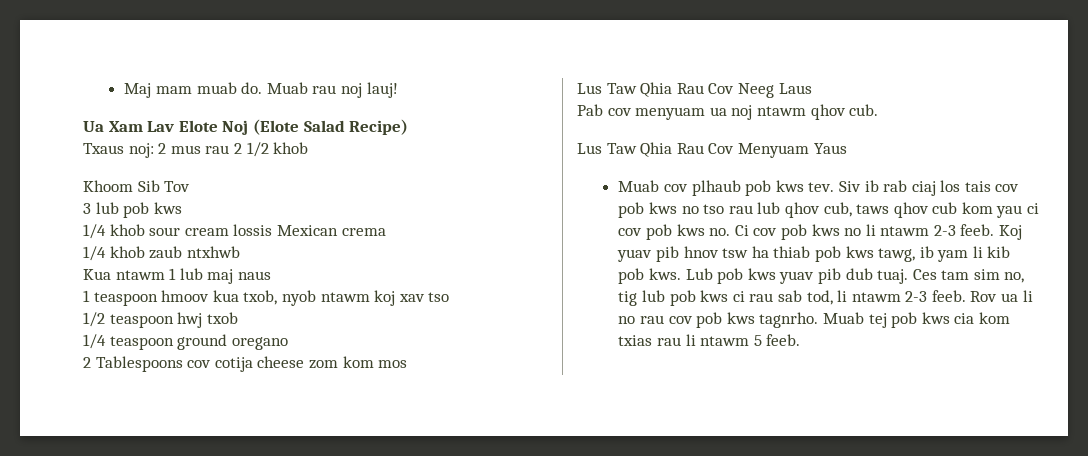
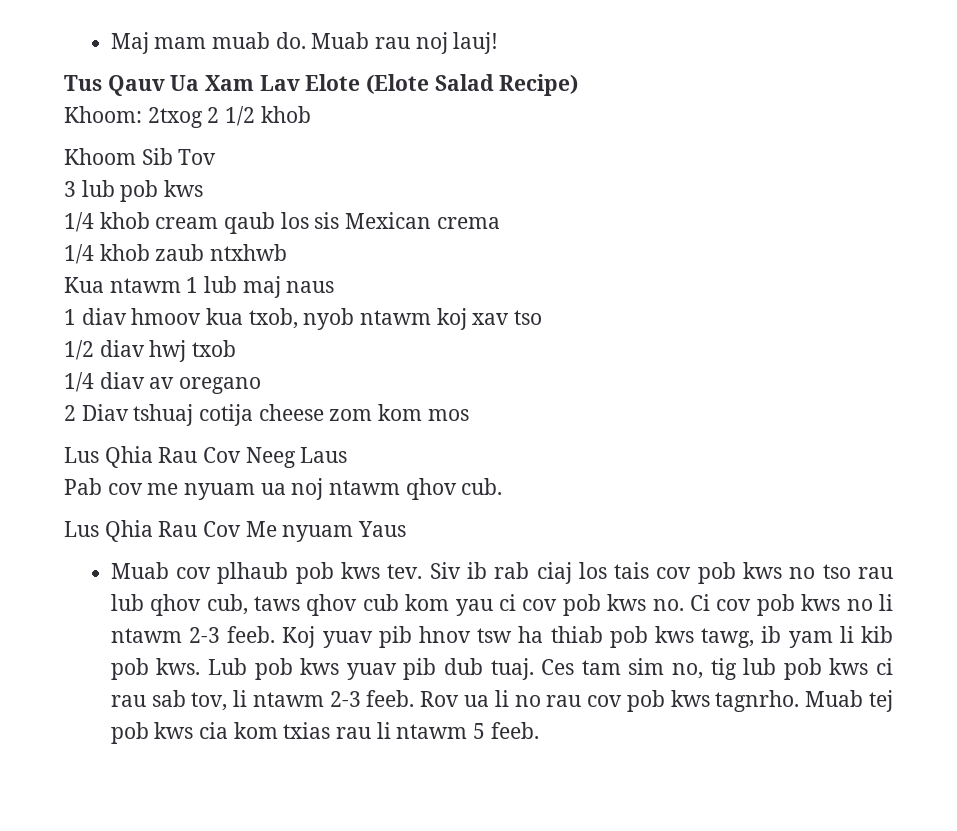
(398, 90) none -> [64,75,165,96] Tus Qauv
[222,120,249,135] Noj -> (361, 82) none
[83,143,230,158] Txaus noj: 2 mus rau -> [64,106,203,128] Khoom: 2txog
[149,224,273,236] sour cream lossis -> [155,212,340,234] cream qaub los sis
[93,292,158,306] teaspoon -> [81,308,127,325] diav
[109,314,174,328] teaspoon -> [99,340,145,357] diav
[109,334,228,350] teaspoon ground -> [99,372,175,389] diav av
[95,356,212,372] Tablespoons cov -> [81,404,194,426] Diav tshuaj
[606,83,637,94] Taw -> (99, 455) none
[635,107,706,120] menyuam -> [147,483,256,500] me nyuam
[606,142,809,158] Taw Qhia Rau Cov Menyuam -> [104,520,354,542] Qhia Rau Cov Me nyuam
[806,290,833,305] tod, -> [191,692,228,711] tov,

